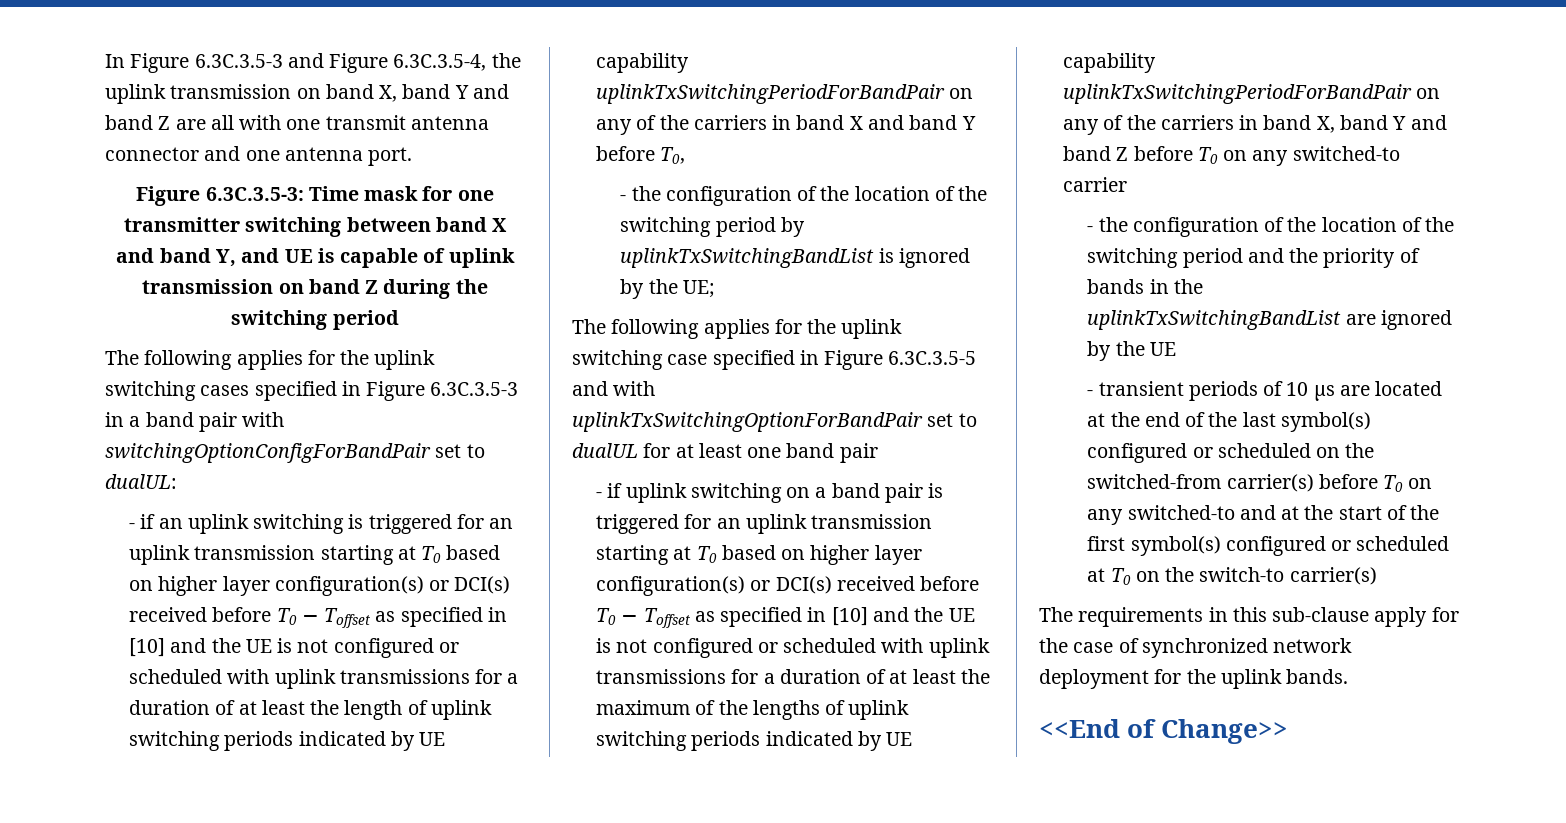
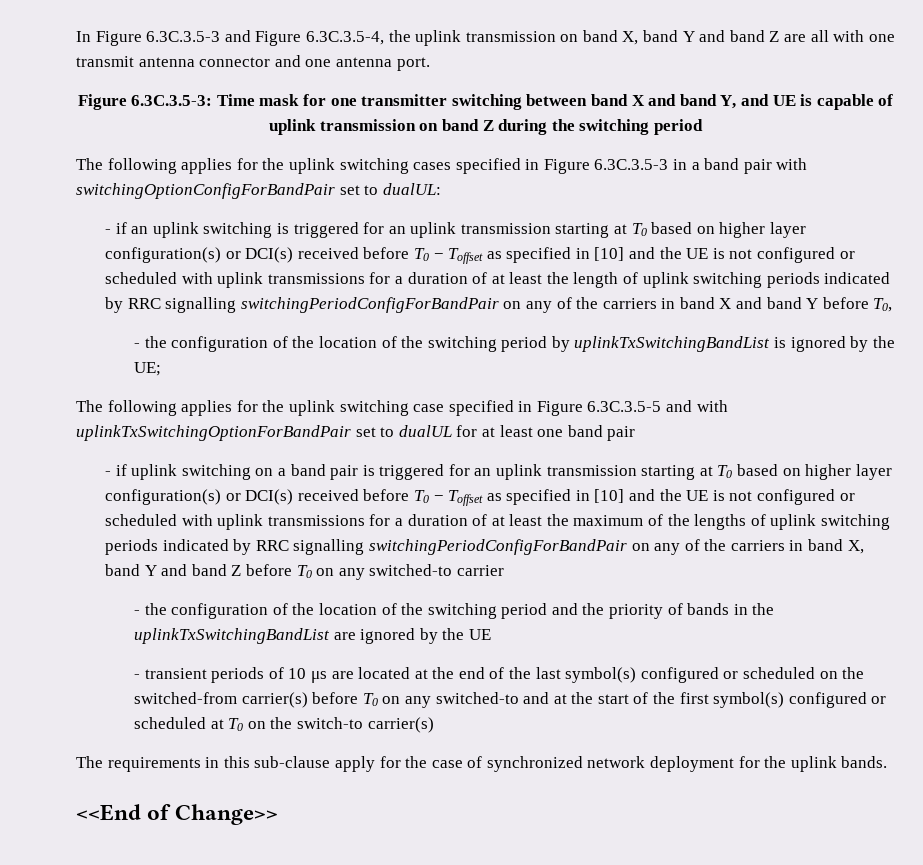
[419,732,446,746] [596,53,690,73] [596,84,946,104] UE capability uplinkTxSwitchingPeriodForBandPair -> [127,297,499,313] RRC signalling switchingPeriodConfigForBandPair
[886,732,913,746] [1063,53,1157,73] [1063,84,1413,104] UE capability uplinkTxSwitchingPeriodForBandPair -> [255,539,627,555] RRC signalling switchingPeriodConfigForBandPair

